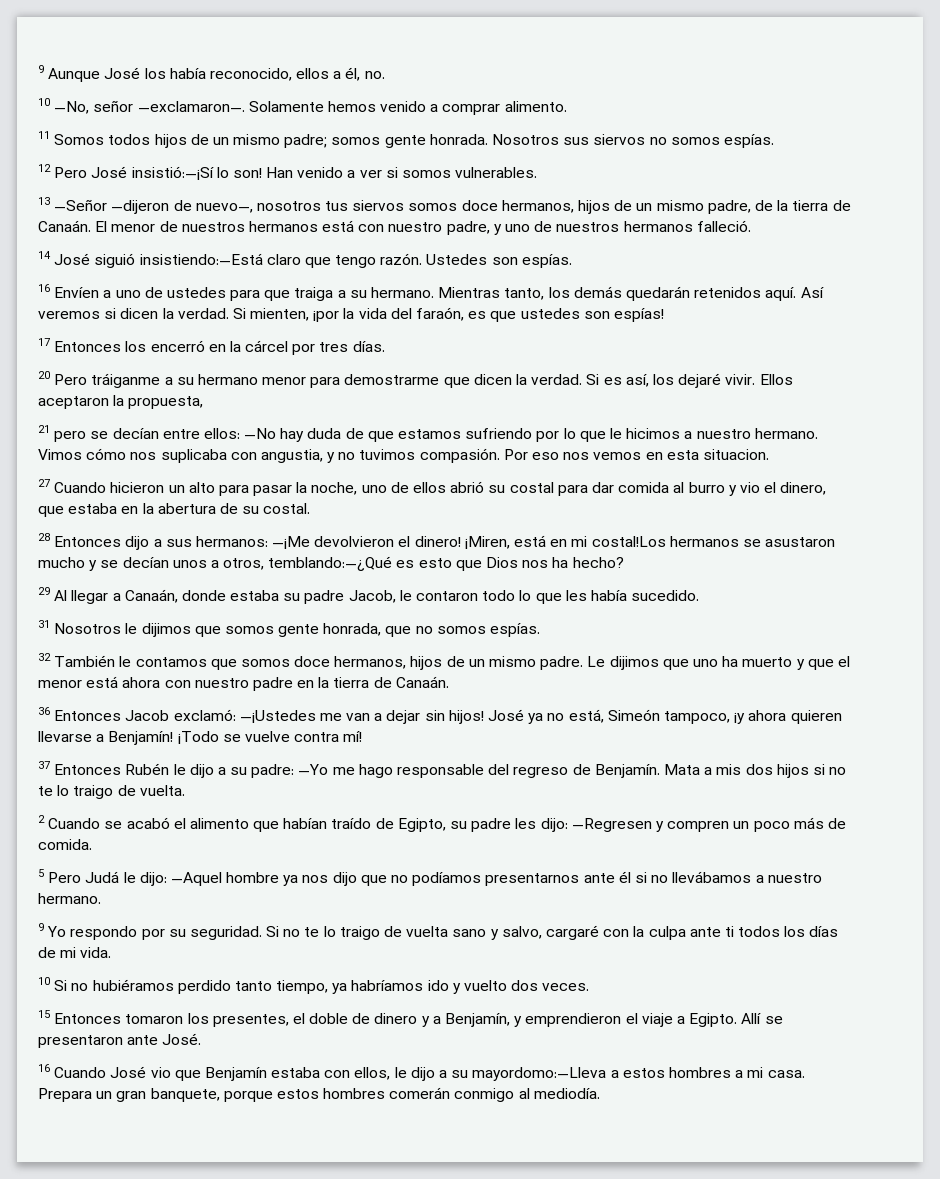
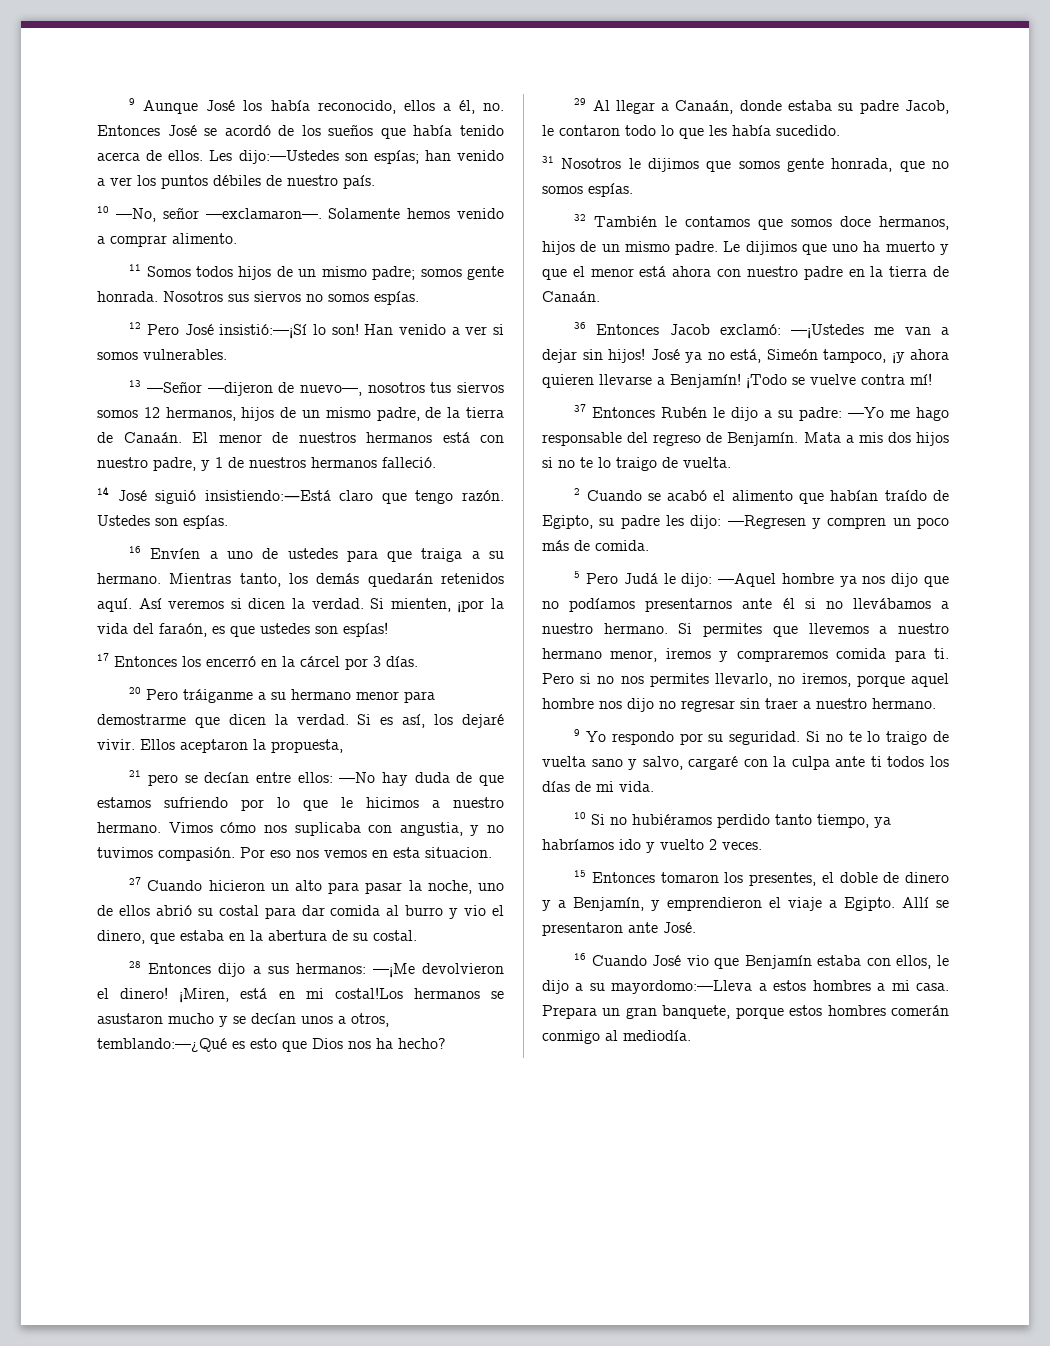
(385, 75) none -> [97,124,504,139] [97,150,504,164] [97,175,375,189] Entonces José se acordó de los sueños que había tenido acerca de ellos. Les dijo:—Ustedes son espías; han venido a ver los puntos débiles de nuestro país.
[461,200,498,211] doce -> [143,407,160,418] 12
[505,224,531,232] uno -> [215,457,223,468] 1
[319,342,349,352] tres -> [373,656,381,667] 3
(101, 898) none -> [678,623,949,637] [542,648,949,662] [542,673,949,687] [542,698,936,712] Si permites que llevemos a nuestro hermano menor, iremos y compraremos comida para ti. Pero si no nos permites llevarlo, no iremos, porque aquel hombre nos dijo no regresar sin traer a nuestro hermano.
[511,980,539,991] dos -> [709,839,717,850] 2

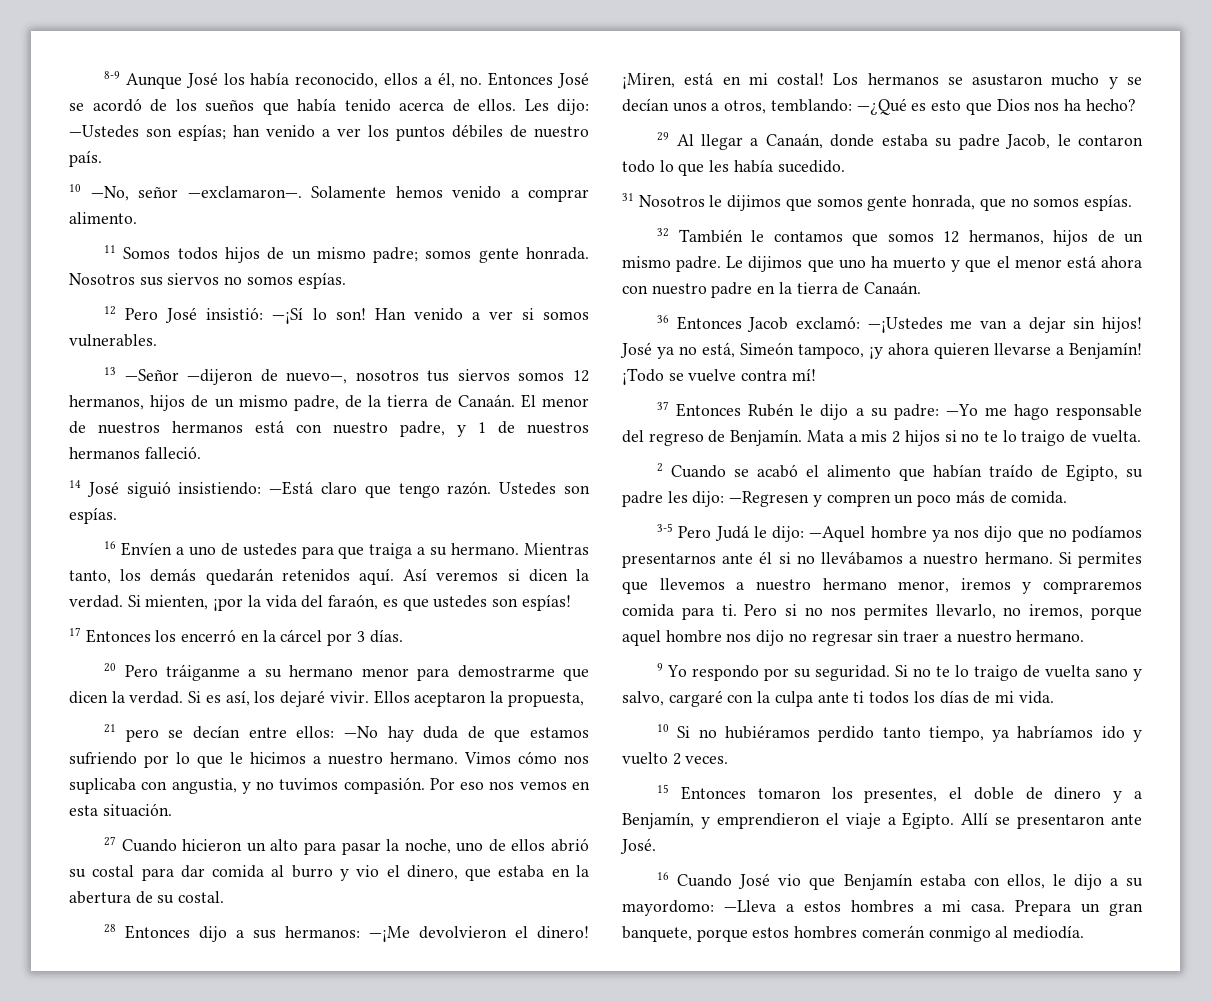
[129,98,136,105] 9 -> [104,71,121,79] 8-9
[238,150,339,164] dijo:—Ustedes -> [557,99,589,115] [69,125,139,138] dijo: —Ustedes
[219,324,308,339] insistió:—¡Sí -> [206,307,304,324] insistió: —¡Sí
[204,490,331,501] insistiendo:―Está -> [178,481,314,495] insistiendo: —Está
[425,847,492,858] situacion. -> [102,803,172,817] situación.
[334,987,403,999] costal!Los -> [777,73,859,85] costal! Los
[97,1038,227,1052] temblando:—¿Qué -> [770,98,907,115] temblando: —¿Qué
[840,216,872,227] doce -> [943,231,960,243] 12
[887,432,911,443] dos -> [892,431,901,443] 2
[574,571,581,578] 5 -> [657,523,674,532] 3-5
[611,980,753,994] mayordomo:—Lleva -> [622,900,776,916] mayordomo: —Lleva

